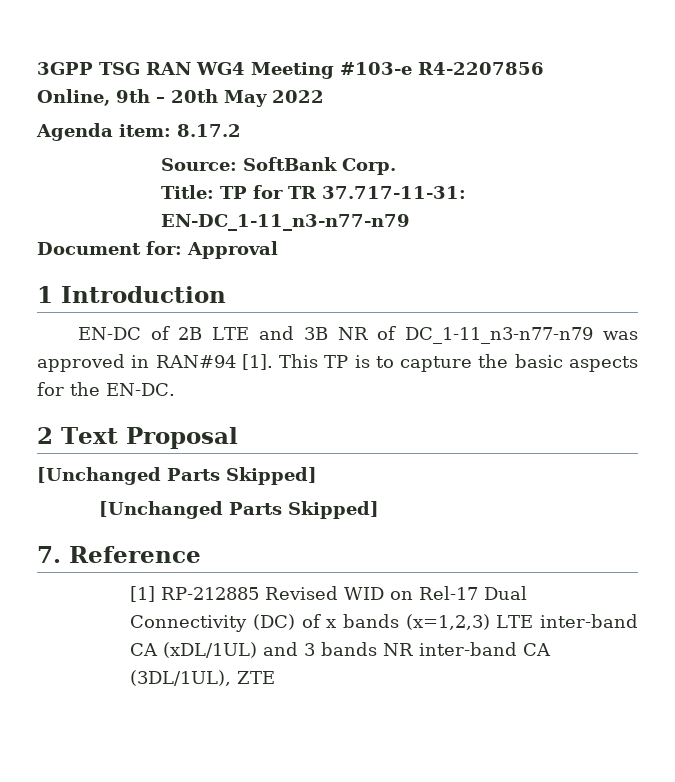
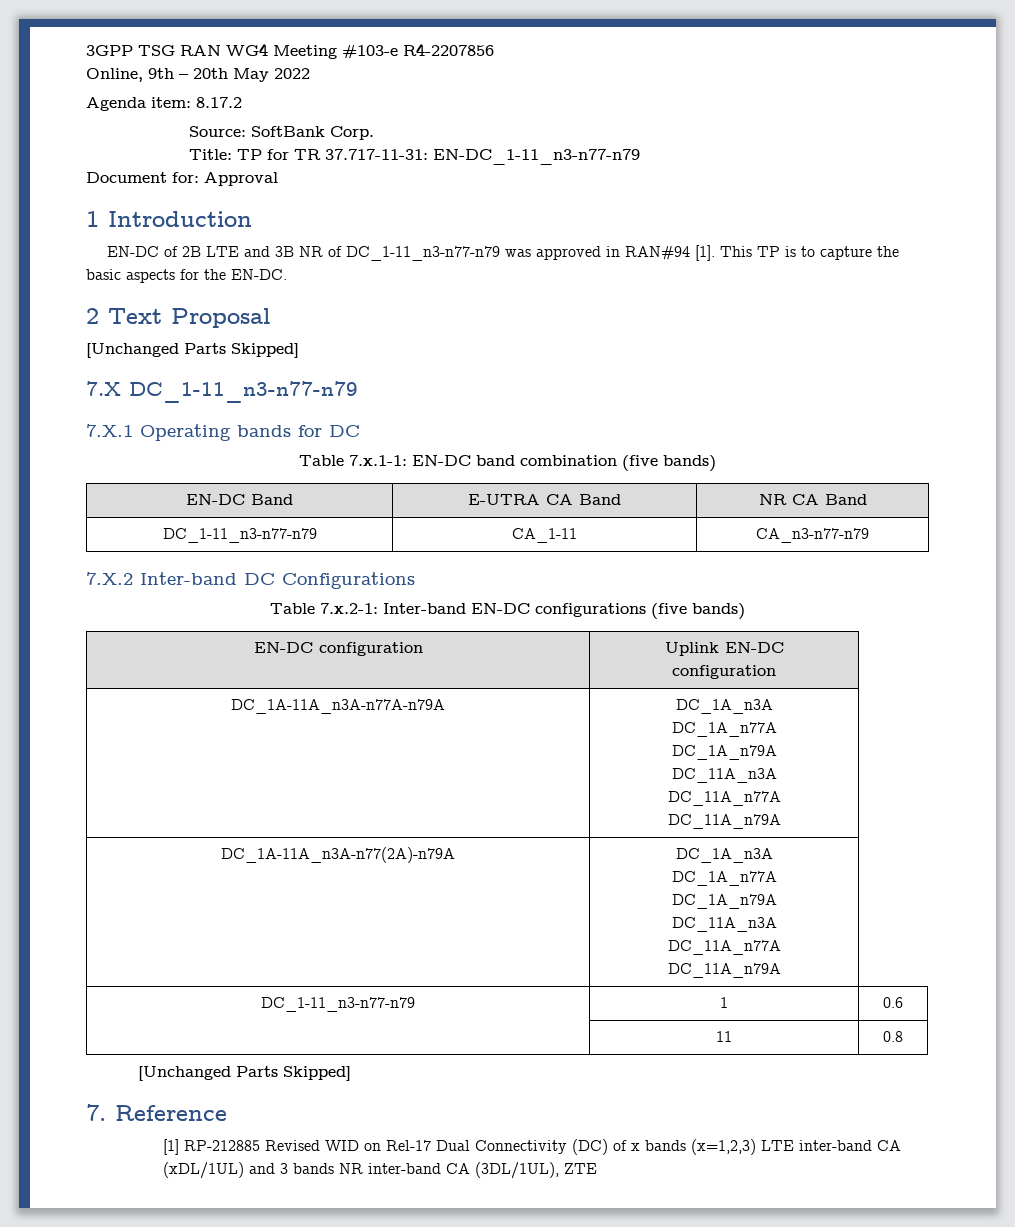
(317, 476) none -> [86,381,358,403] [86,424,360,441] [299,455,716,472] [186,494,293,505] [468,494,621,505] [758,494,867,505] [162,528,317,543] [512,528,577,543] [756,528,869,543] [86,572,415,589] [270,603,745,620] [253,642,423,656] [664,642,784,656] [672,665,776,679] [231,699,445,714] [675,699,773,714] [671,722,777,737] [671,745,777,760] [671,768,777,783] [667,791,781,806] [667,814,781,829] [221,847,455,863] [675,848,773,863] [671,871,777,886] [671,894,777,909] [671,917,777,932] [667,940,781,955] [667,963,781,978] [261,997,415,1012] [720,997,728,1008] [883,997,903,1008] [716,1031,732,1042] [883,1031,903,1042] // 7.X DC_1-11_n3-n77-n79 // 7.X.1 Operating bands for DC // Table 7.x.1-1: EN-DC band combination (five bands) // EN-DC Band | E-UTRA CA Band | NR CA Band // DC_1-11_n3-n77-n79 | CA_1-11 | CA_n3-n77-n79 // 7.X.2 Inter-band DC Configurations // Table 7.x.2-1: Inter-band EN-DC configurations (five bands) // EN-DC configuration | Uplink EN-DC // configuration // DC_1A-11A_n3A-n77A-n79A | DC_1A_n3A // DC_1A_n77A // DC_1A_n79A // DC_11A_n3A // DC_11A_n77A // DC_11A_n79A // DC_1A-11A_n3A-n77(2A)-n79A | DC_1A_n3A // DC_1A_n77A // DC_1A_n79A // DC_11A_n3A // DC_11A_n77A // DC_11A_n79A // DC_1-11_n3-n77-n79 | 1 | 0.6 // | 11 | 0.8

